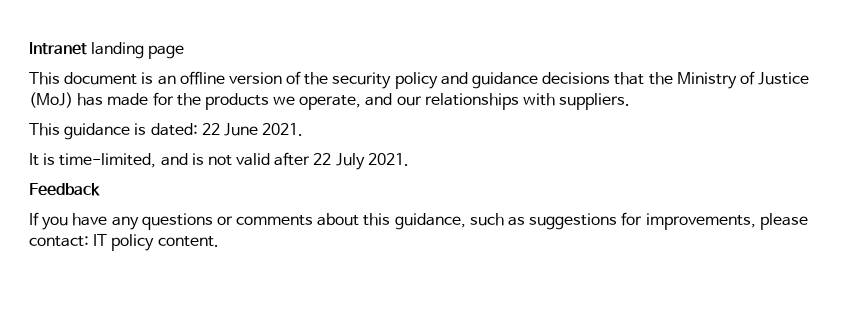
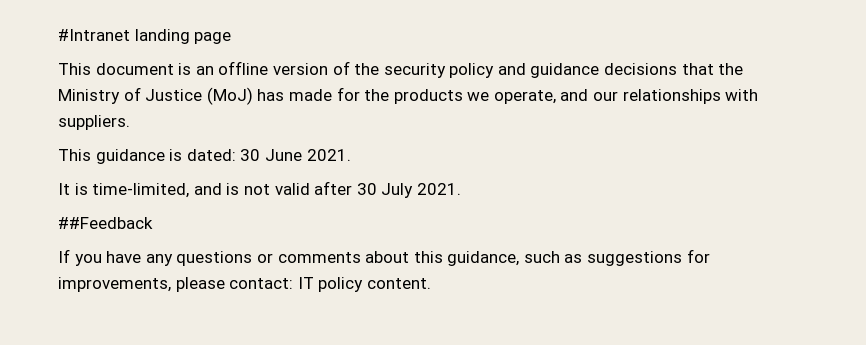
[29,42,87,55] Intranet -> [58,29,130,41] #Intranet
[201,123,220,135] 22 -> [240,149,261,161] 30
[313,153,332,165] 22 -> [356,183,377,195] 30
[29,183,100,196] Feedback -> [58,217,153,229] ##Feedback

